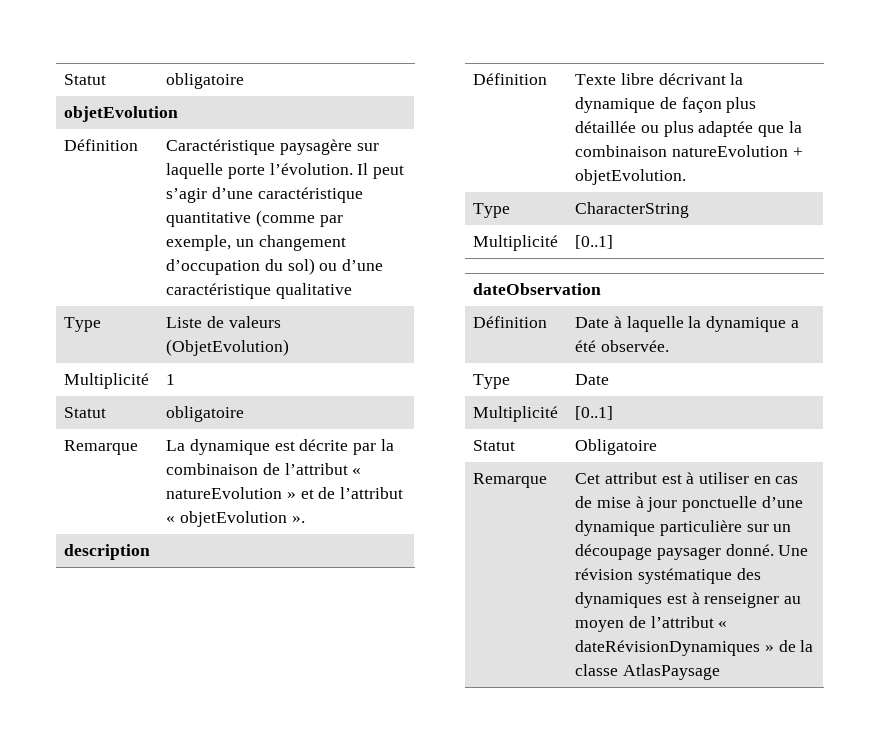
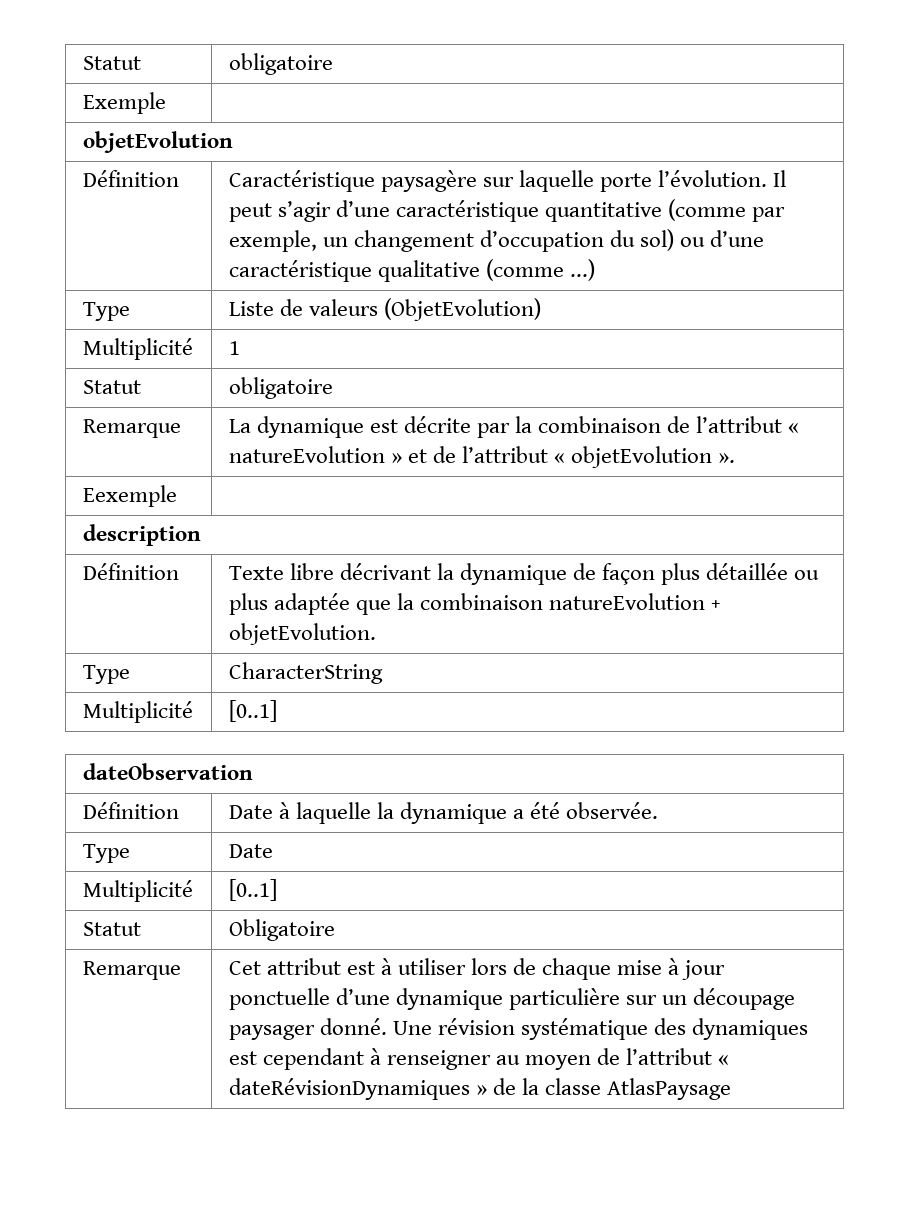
[64,74,107,85] [166,73,245,89] Statut | obligatoire -> [82,56,141,70] [228,53,333,75] [82,92,166,114] Statut | obligatoire // Exemple |
(352, 291) none -> [485,259,595,281] (comme ...)
(305, 519) none -> [82,485,177,507] // Eexemple |
[753,476,799,484] [575,496,593,508] en cas de -> [471,958,612,980] lors de chaque
(687, 599) none -> [262,1048,364,1070] cependant

